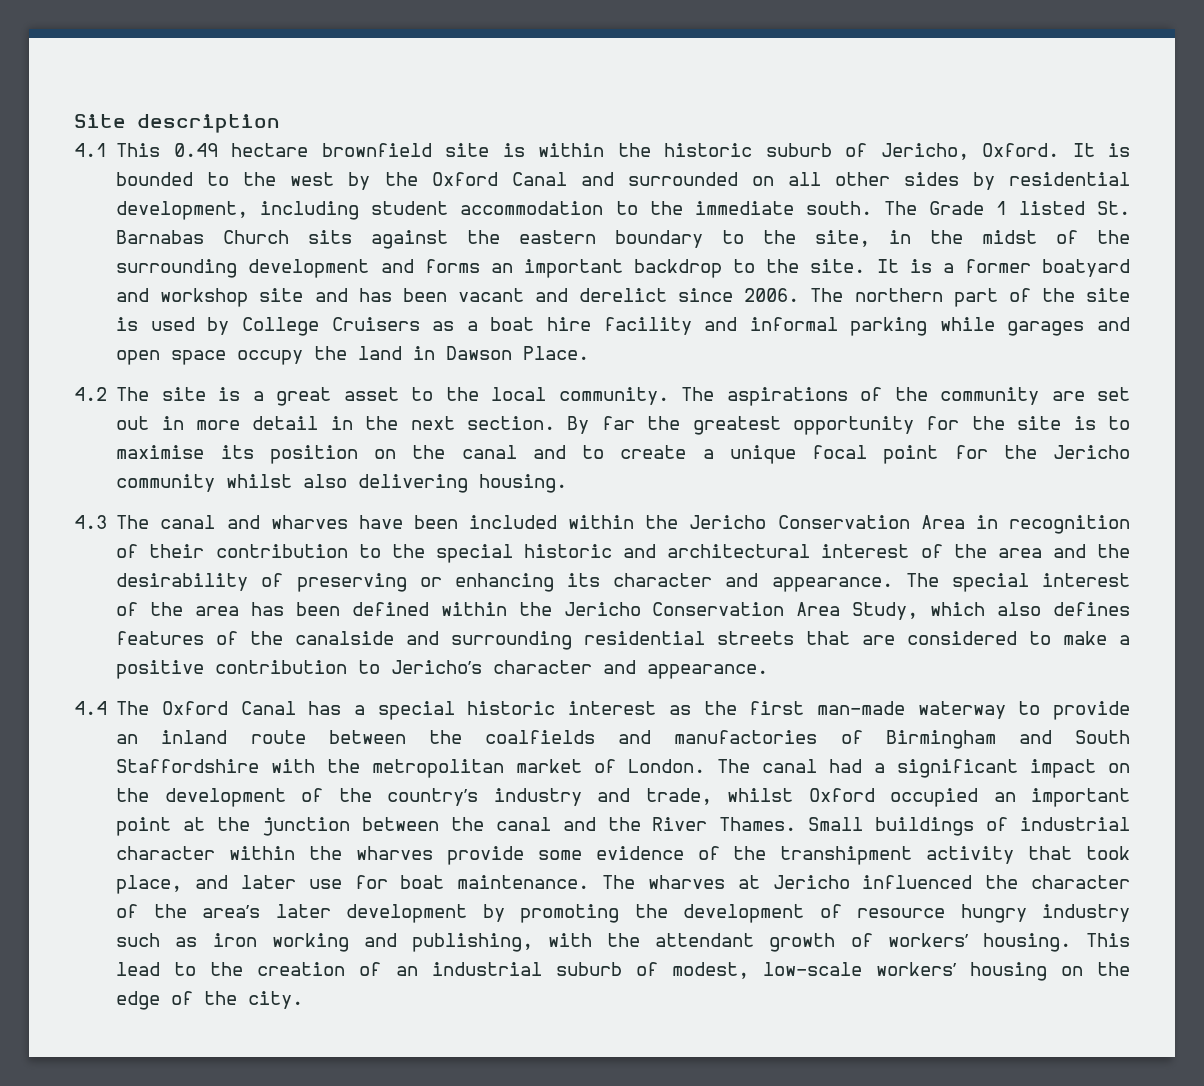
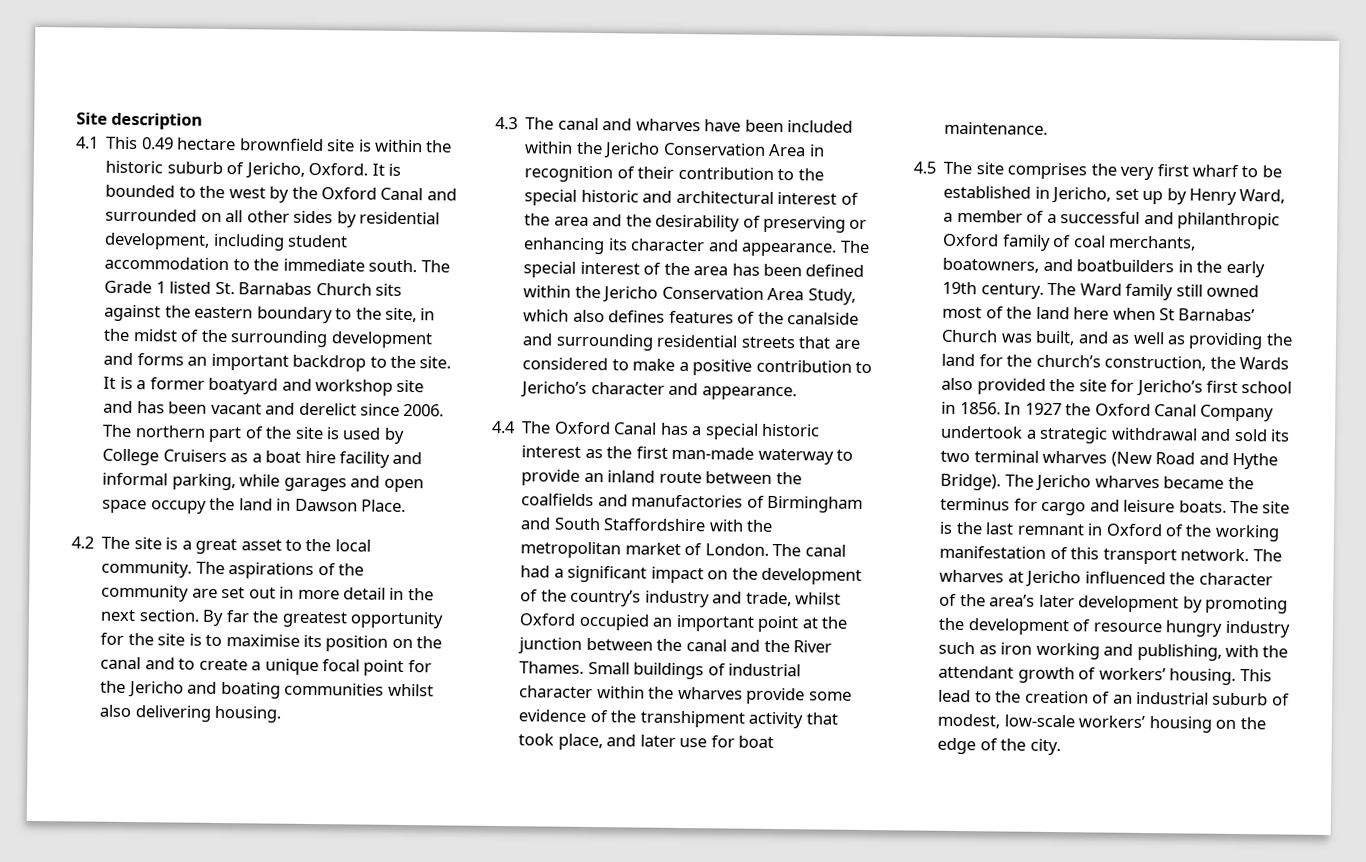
[850,317,928,336] parking -> [171,473,236,491] parking,
[116,474,216,492] community -> [187,681,385,699] and boating communities
(590, 882) none -> [913,161,1282,181] [943,185,1286,205] [943,209,1280,230] [943,233,1197,251] [942,257,1265,278] [942,281,1259,301] [942,306,1256,322] [941,329,1293,350] [941,353,1289,371] [941,377,1293,397] [941,401,1275,422] [940,425,1290,444] [940,450,1278,470] [940,473,1254,492] [940,497,1291,516] [939,521,1280,542] [939,545,1250,565] // 4.5 The site comprises the very first wharf to be established in Jericho, set up by Henry Ward, a member of a successful and philanthropic Oxford family of coal merchants, boatowners, and boatbuilders in the early 19th century. The Ward family still owned most of the land here when St Barnabas’ Church was built, and as well as providing the land for the church’s construction, the Wards also provided the site for Jericho’s first school in 1856. In 1927 the Oxford Canal Company undertook a strategic withdrawal and sold its two terminal wharves (New Road and Hythe Bridge). The Jericho wharves became the terminus for cargo and leisure boats. The site is the last remnant in Oxford of the working manifestation of this transport network.

